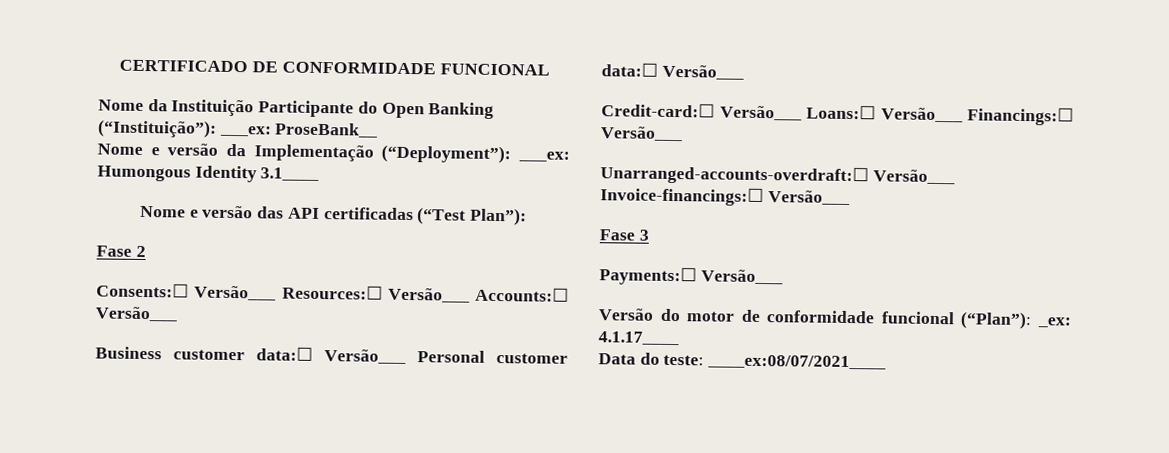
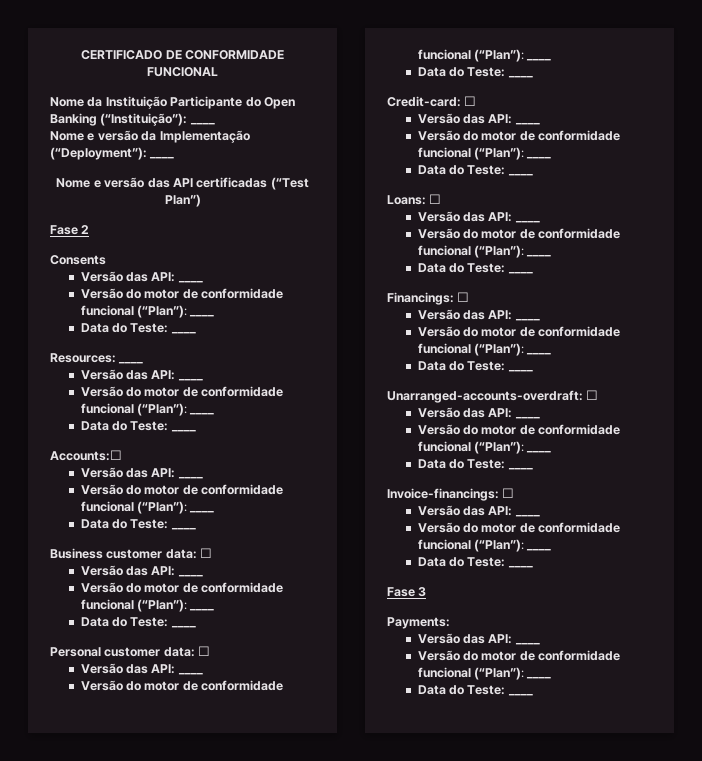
[219,122,379,138] ___ex: ProseBank__ -> [189,123,215,125] ____
[518,151,570,162] [97,165,320,183] ___ex: Humongous Identity 3.1____ -> [149,157,175,159] ____
[470,207,528,226] Plan”): -> [164,194,201,207] Plan”)
[96,282,569,303] [95,306,178,322] [95,346,568,364] [601,62,744,80] [601,102,1074,126] [600,126,683,142] [600,164,955,186] [600,186,850,207] [599,229,649,241] [599,266,783,286] [598,308,1071,330] [598,331,679,346] [598,352,887,370] Consents:☐ Versão___ Resources:☐ Versão___ Accounts:☐ Versão___ // Business customer data:☐ Versão___ Personal customer data:☐ Versão___ // Credit-card:☐ Versão___ Loans:☐ Versão___ Financings:☐ Versão___ // Unarranged-accounts-overdraft:☐ Versão___ Invoice-financings:☐ Versão___ // Fase 3 // Payments:☐ Versão___ // Versão do motor de conformidade funcional (“Plan”): _ex: 4.1.17____ // Data do teste: ____ex:08/07/2021____ -> [50,255,106,265] [80,271,203,283] [80,288,284,299] [80,305,215,318] [80,323,196,334] [50,353,144,364] [80,369,203,381] [80,386,284,397] [80,403,215,416] [80,421,196,432] [50,450,122,461] [80,467,203,479] [80,484,284,495] [80,501,215,514] [80,519,196,530] [50,548,213,559] [80,565,203,577] [80,582,284,593] [80,599,215,612] [80,617,196,628] [50,646,211,657] [80,663,203,675] [80,680,284,691] [417,49,552,62] [417,67,533,78] [387,96,477,107] [417,113,540,125] [417,130,621,141] [417,147,552,160] [417,165,533,176] [387,194,442,205] [417,211,540,223] [417,228,621,239] [417,245,552,258] [417,263,533,274] [387,292,470,305] [417,309,540,321] [417,326,621,337] [417,343,552,356] [417,361,533,372] [387,390,599,403] [417,407,540,419] [417,424,621,435] [417,441,552,454] [417,459,533,470] [387,488,515,501] [417,505,540,517] [417,522,621,533] [417,539,552,552] [417,557,533,568] [387,587,427,597] [387,617,450,629] [417,633,540,645] [417,650,621,661] [417,667,552,680] [417,685,533,696] Consents // Versão das API: ____ // Versão do motor de conformidade funcional (“Plan”): ____ // Data do Teste: ____ // Resources: ____ // Versão das API: ____ // Versão do motor de conformidade funcional (“Plan”): ____ // Data do Teste: ____ // Accounts:☐ // Versão das API: ____ // Versão do motor de conformidade funcional (“Plan”): ____ // Data do Teste: ____ // Business customer data: ☐ // Versão das API: ____ // Versão do motor de conformidade funcional (“Plan”): ____ // Data do Teste: ____ // Personal customer data: ☐ // Versão das API: ____ // Versão do motor de conformidade funcional (“Plan”): ____ // Data do Teste: ____ // Credit-card: ☐ // Versão das API: ____ // Versão do motor de conformidade funcional (“Plan”): ____ // Data do Teste: ____ // Loans: ☐ // Versão das API: ____ // Versão do motor de conformidade funcional (“Plan”): ____ // Data do Teste: ____ // Financings: ☐ // Versão das API: ____ // Versão do motor de conformidade funcional (“Plan”): ____ // Data do Teste: ____ // Unarranged-accounts-overdraft: ☐ // Versão das API: ____ // Versão do motor de conformidade funcional (“Plan”): ____ // Data do Teste: ____ // Invoice-financings: ☐ // Versão das API: ____ // Versão do motor de conformidade funcional (“Plan”): ____ // Data do Teste: ____ // Fase 3 // Payments: // Versão das API: ____ // Versão do motor de conformidade funcional (“Plan”): ____ // Data do Teste: ____

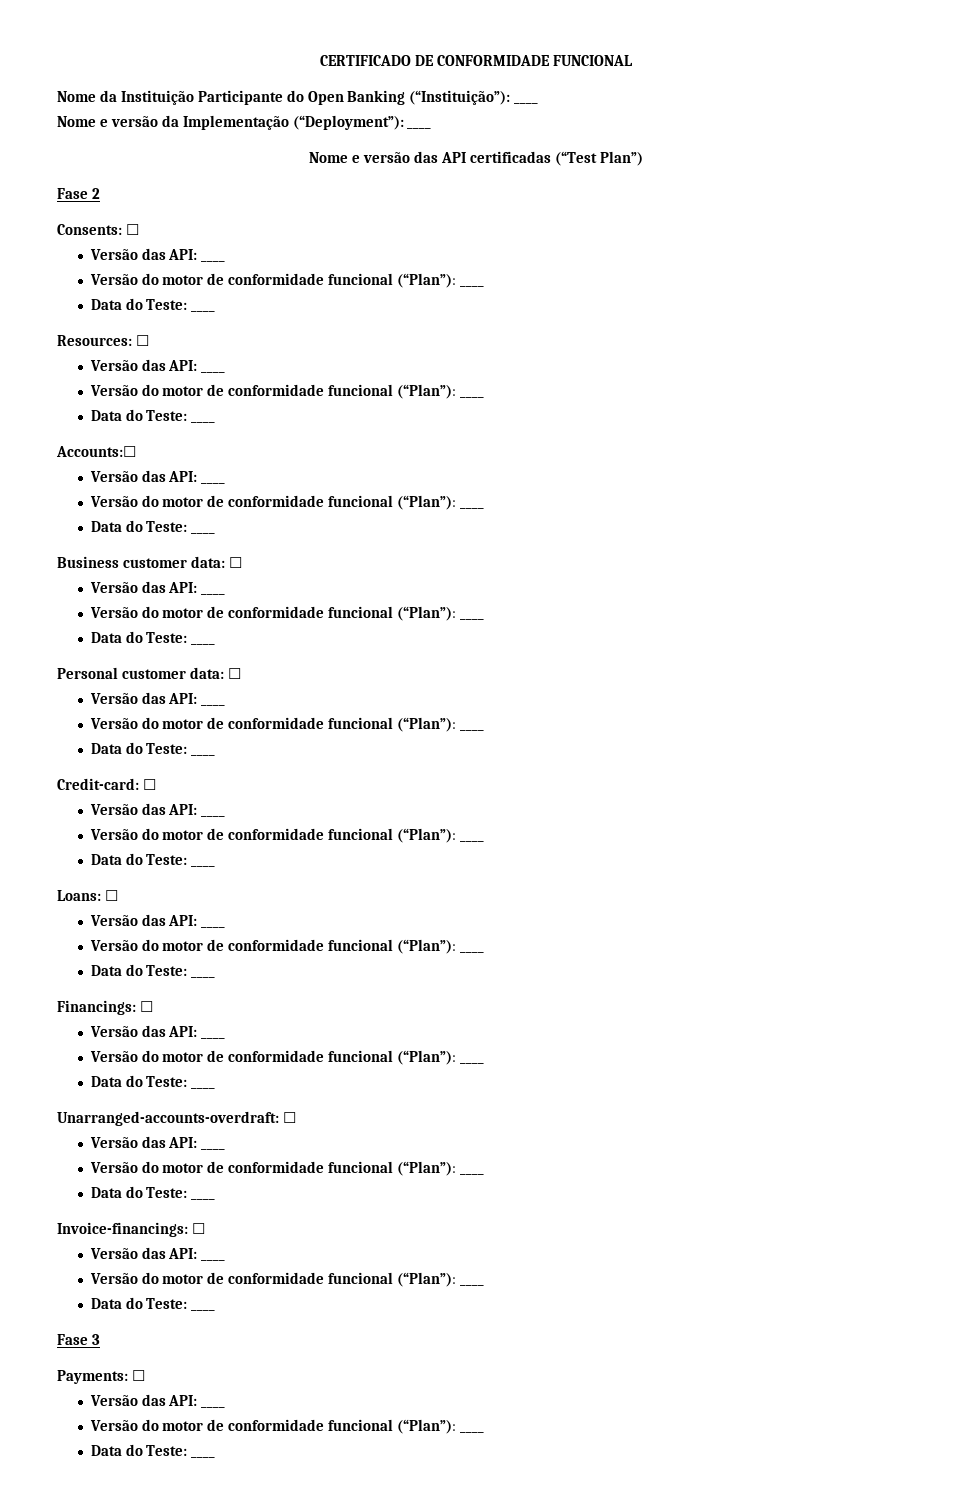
[50,255,106,265] Consents -> [57,224,139,235] Consents: ☐
[118,362,144,364] ____ -> [135,335,149,346] ☐
(450, 623) none -> [131,1370,145,1381] ☐

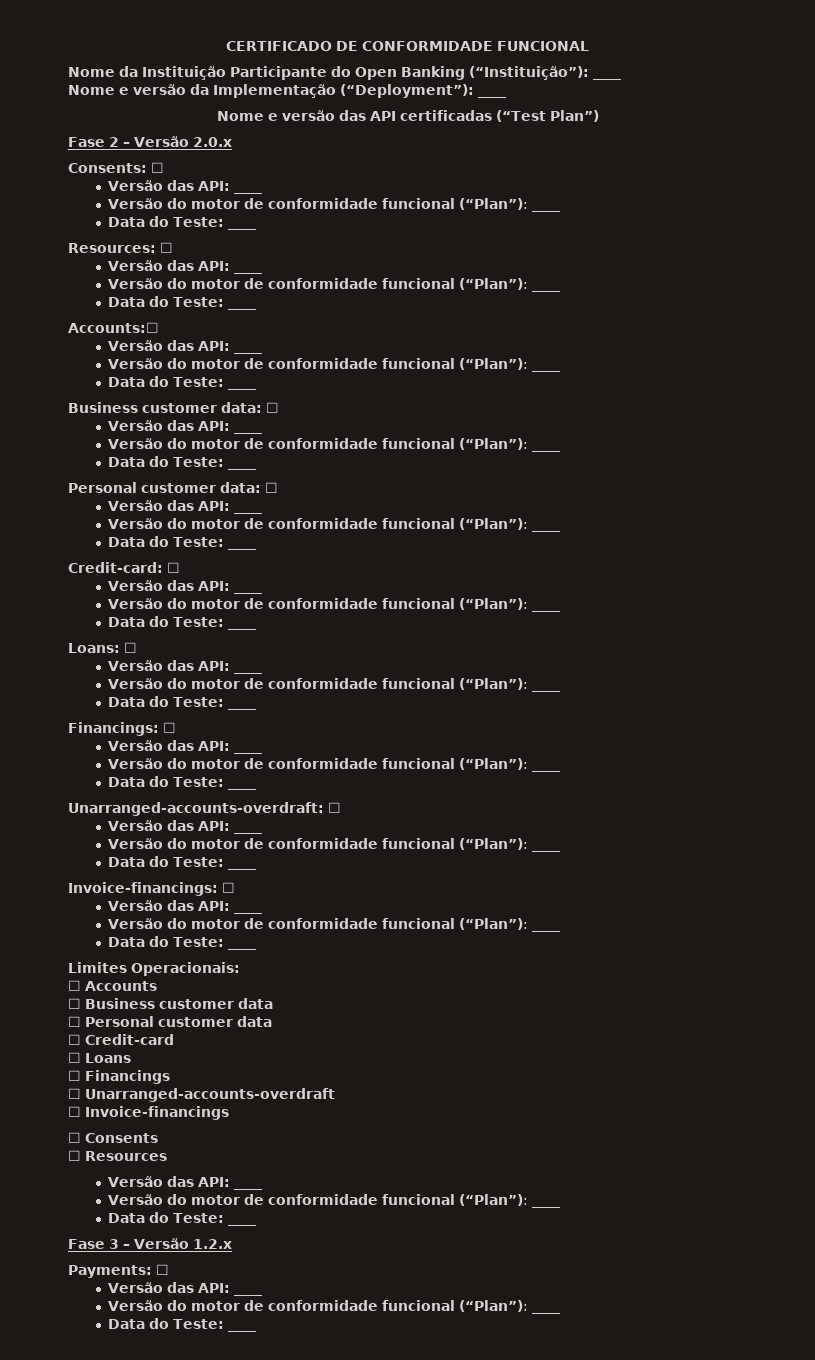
(100, 193) none -> [123,136,232,147] – Versão 2.0.x
(216, 1310) none -> [68,962,240,976] [68,980,157,991] [68,998,273,1009] [68,1016,272,1027] [68,1034,174,1045] [68,1052,131,1063] [68,1070,170,1084] [68,1088,335,1102] [68,1106,229,1120] [68,1132,158,1143] [68,1150,167,1161] [108,1176,231,1187] [234,1187,263,1190] [108,1194,561,1208] [108,1212,225,1223] [228,1223,257,1226] // Limites Operacionais: // ☐ Accounts // ☐ Business customer data // ☐ Personal customer data // ☐ Credit-card // ☐ Loans // ☐ Financings // ☐ Unarranged-accounts-overdraft // ☐ Invoice-financings // ☐ Consents // ☐ Resources // Versão das API: ____ // Versão do motor de conformidade funcional (“Plan”): ____ // Data do Teste: ____
(100, 1339) none -> [123,1238,232,1249] – Versão 1.2.x

